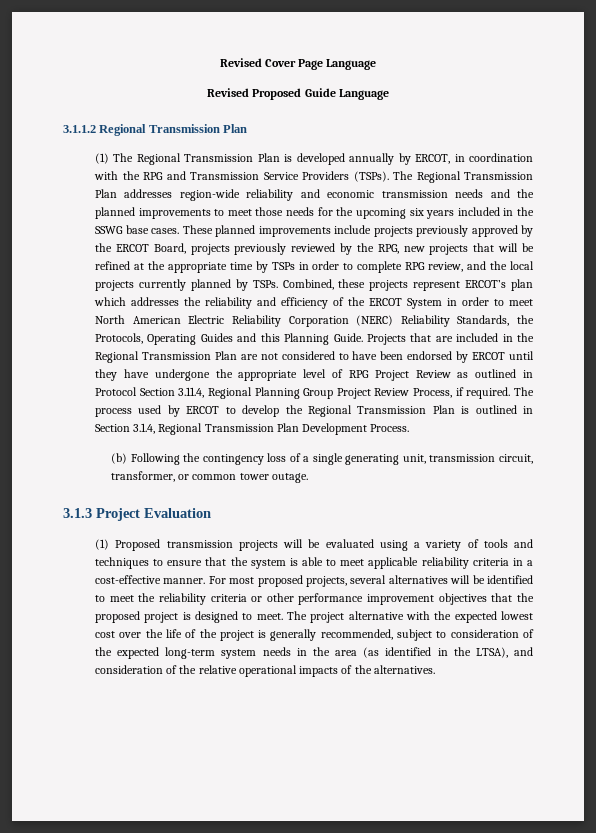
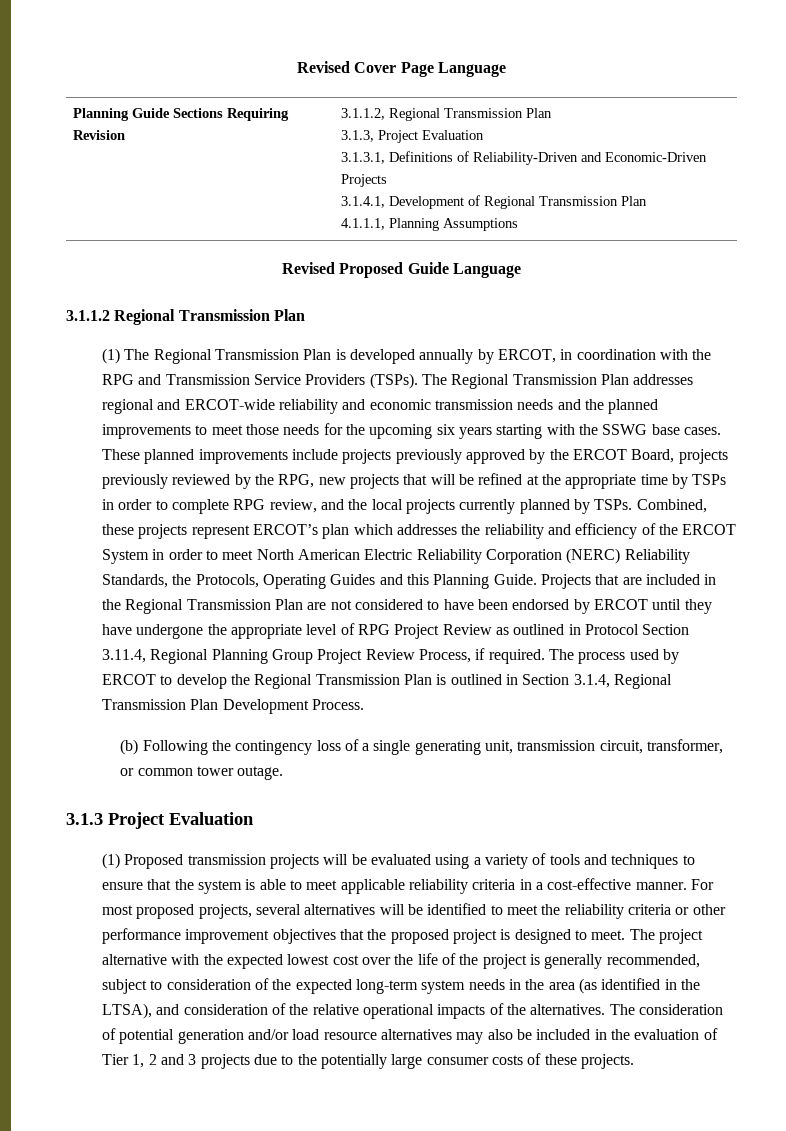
(377, 64) none -> [73,108,290,121] [73,130,126,140] [341,108,553,121] [341,130,485,143] [341,151,708,165] [341,174,388,187] [341,195,648,209] [341,218,519,231] // Planning Guide Sections Requiring Revision | 3.1.1.2, Regional Transmission Plan // 3.1.3, Project Evaluation // 3.1.3.1, Definitions of Reliability-Driven and Economic-Driven Projects // 3.1.4.1, Development of Regional Transmission Plan // 4.1.1.1, Planning Assumptions
[179,189,240,201] region-wide -> [102,399,275,414] regional and ERCOT-wide
[457,207,514,216] included in -> [496,424,575,439] starting with
(435, 669) none -> [609,1004,723,1015] [102,1028,718,1044] [102,1053,634,1069] The consideration of potential generation and/or load resource alternatives may also be included in the evaluation of Tier 1, 2 and 3 projects due to the potentially large consumer costs of these projects.

